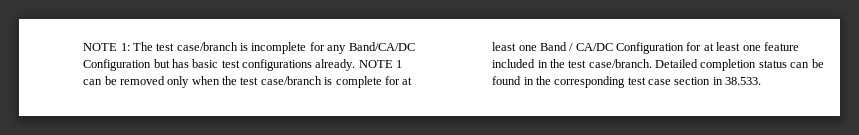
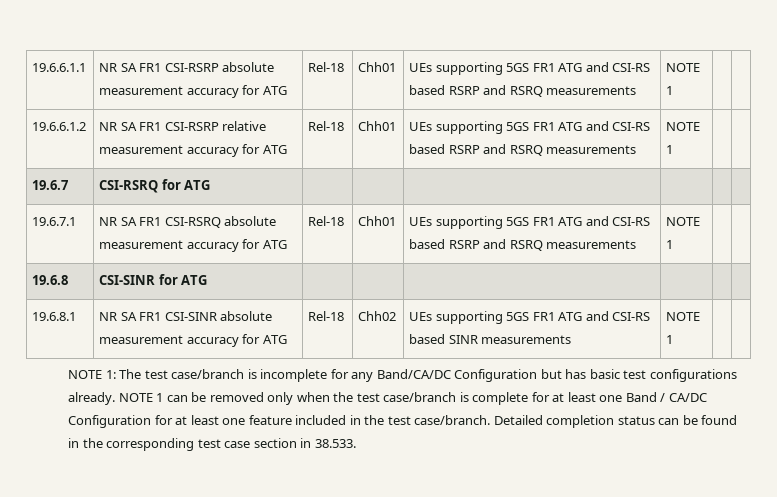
(83, 47) none -> [32,63,87,72] [99,62,275,72] [99,85,287,98] [308,62,345,72] [358,62,397,72] [409,62,651,75] [409,85,637,97] [666,63,701,72] [666,86,674,95] [32,122,87,131] [99,121,267,131] [99,144,287,157] [308,121,345,131] [358,121,397,131] [409,121,651,134] [409,144,637,156] [666,122,701,131] [666,145,674,154] [32,180,69,190] [99,179,211,193] [32,217,77,226] [99,216,277,228] [99,239,287,252] [308,216,345,226] [358,216,397,226] [409,216,651,229] [409,239,637,251] [666,217,701,226] [666,240,674,249] [32,275,69,285] [99,274,208,285] [32,312,77,321] [99,311,273,321] [99,334,287,347] [308,311,345,321] [358,311,397,321] [409,311,651,324] [409,334,572,344] [666,312,701,321] [666,335,674,344] 19.6.6.1.1 | NR SA FR1 CSI-RSRP absolute measurement accuracy for ATG | Rel-18 | Chh01 | UEs supporting 5GS FR1 ATG and CSI-RS based RSRP and RSRQ measurements | NOTE 1 | | // 19.6.6.1.2 | NR SA FR1 CSI-RSRP relative measurement accuracy for ATG | Rel-18 | Chh01 | UEs supporting 5GS FR1 ATG and CSI-RS based RSRP and RSRQ measurements | NOTE 1 | | // 19.6.7 | CSI-RSRQ for ATG | | | | | | // 19.6.7.1 | NR SA FR1 CSI-RSRQ absolute measurement accuracy for ATG | Rel-18 | Chh01 | UEs supporting 5GS FR1 ATG and CSI-RS based RSRP and RSRQ measurements | NOTE 1 | | // 19.6.8 | CSI-SINR for ATG | | | | | | // 19.6.8.1 | NR SA FR1 CSI-SINR absolute measurement accuracy for ATG | Rel-18 | Chh02 | UEs supporting 5GS FR1 ATG and CSI-RS based SINR measurements | NOTE 1 | | //

